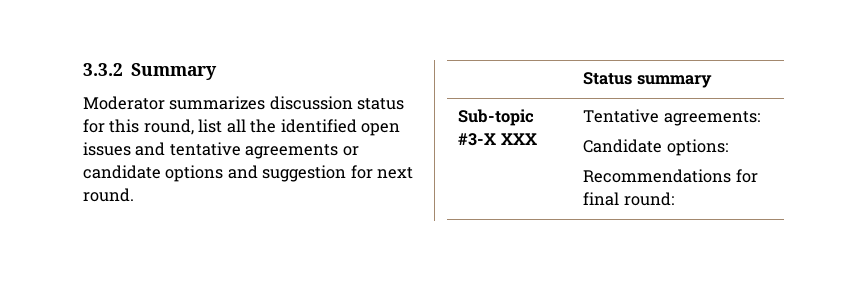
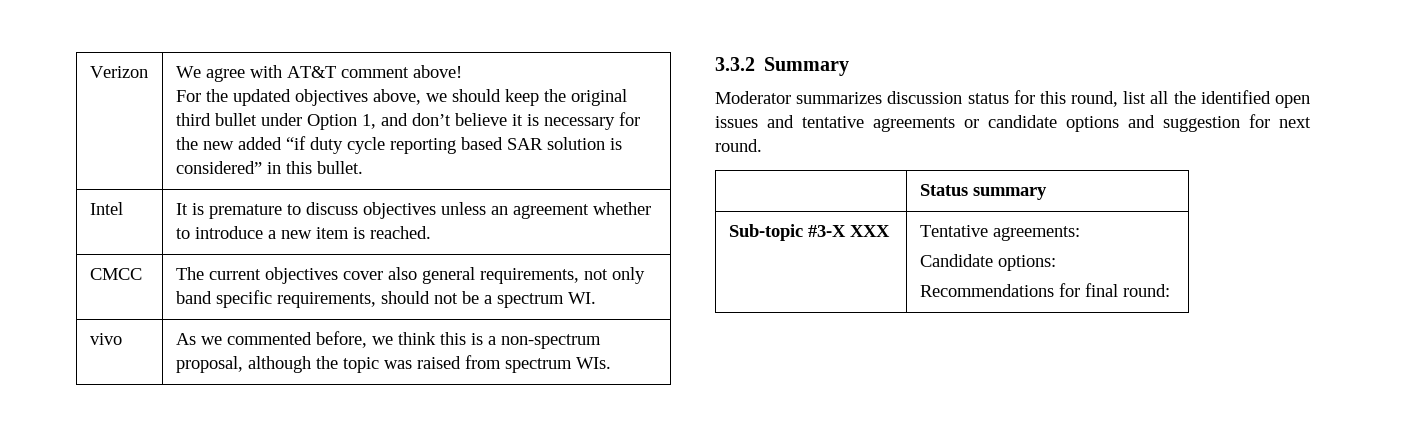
(83, 69) none -> [89,66,148,78] [175,65,462,82] [175,89,627,106] [175,112,640,130] [175,136,622,154] [175,161,363,174] [89,202,123,215] [175,202,651,219] [175,226,431,239] [89,268,142,280] [175,267,645,284] [175,290,596,308] [89,333,122,345] [175,331,601,349] [175,355,611,373] Verizon | We agree with AT&T comment above! // For the updated objectives above, we should keep the original third bullet under Option 1, and don’t believe it is necessary for the new added “if duty cycle reporting based SAR solution is considered” in this bullet. // Intel | It is premature to discuss objectives unless an agreement whether to introduce a new item is reached. // CMCC | The current objectives cover also general requirements, not only band specific requirements, should not be a spectrum WI. // vivo | As we commented before, we think this is a non-spectrum proposal, although the topic was raised from spectrum WIs. //

